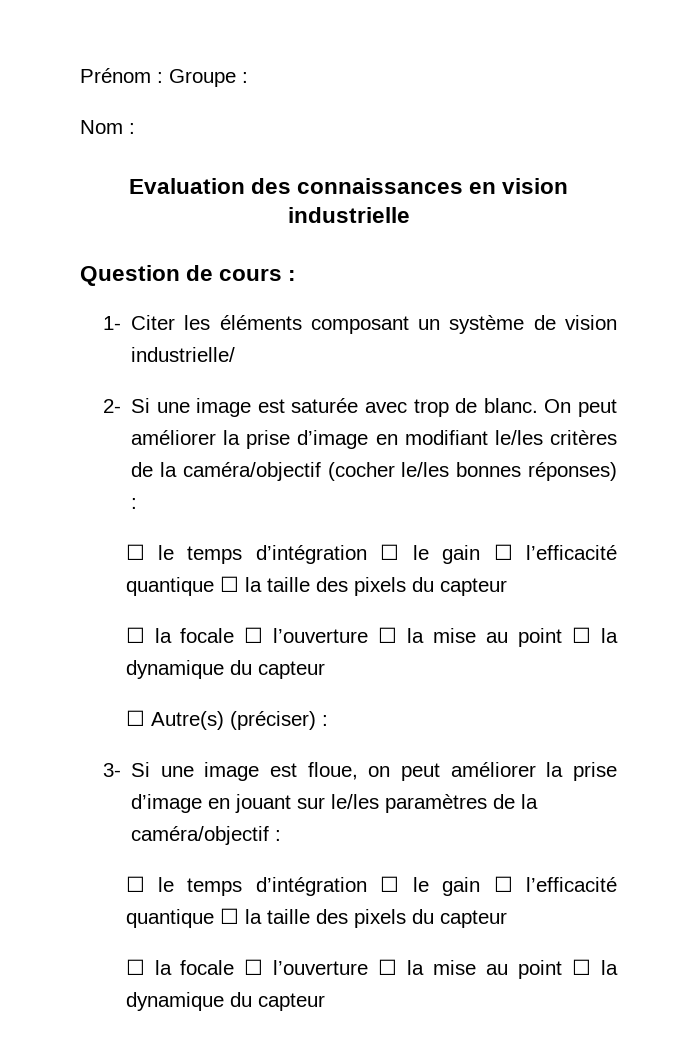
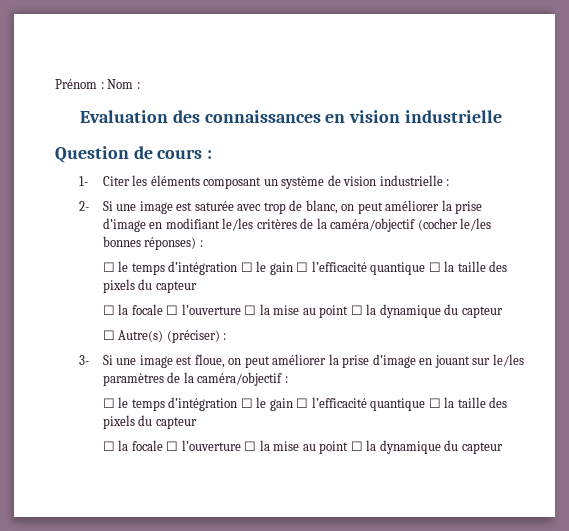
[169,69,248,87] Groupe : // -> (104, 85) none
[131,347,236,362] industrielle/ -> [379,175,450,186] industrielle :
[483,398,572,413] blanc. On -> [305,200,355,214] blanc, on

